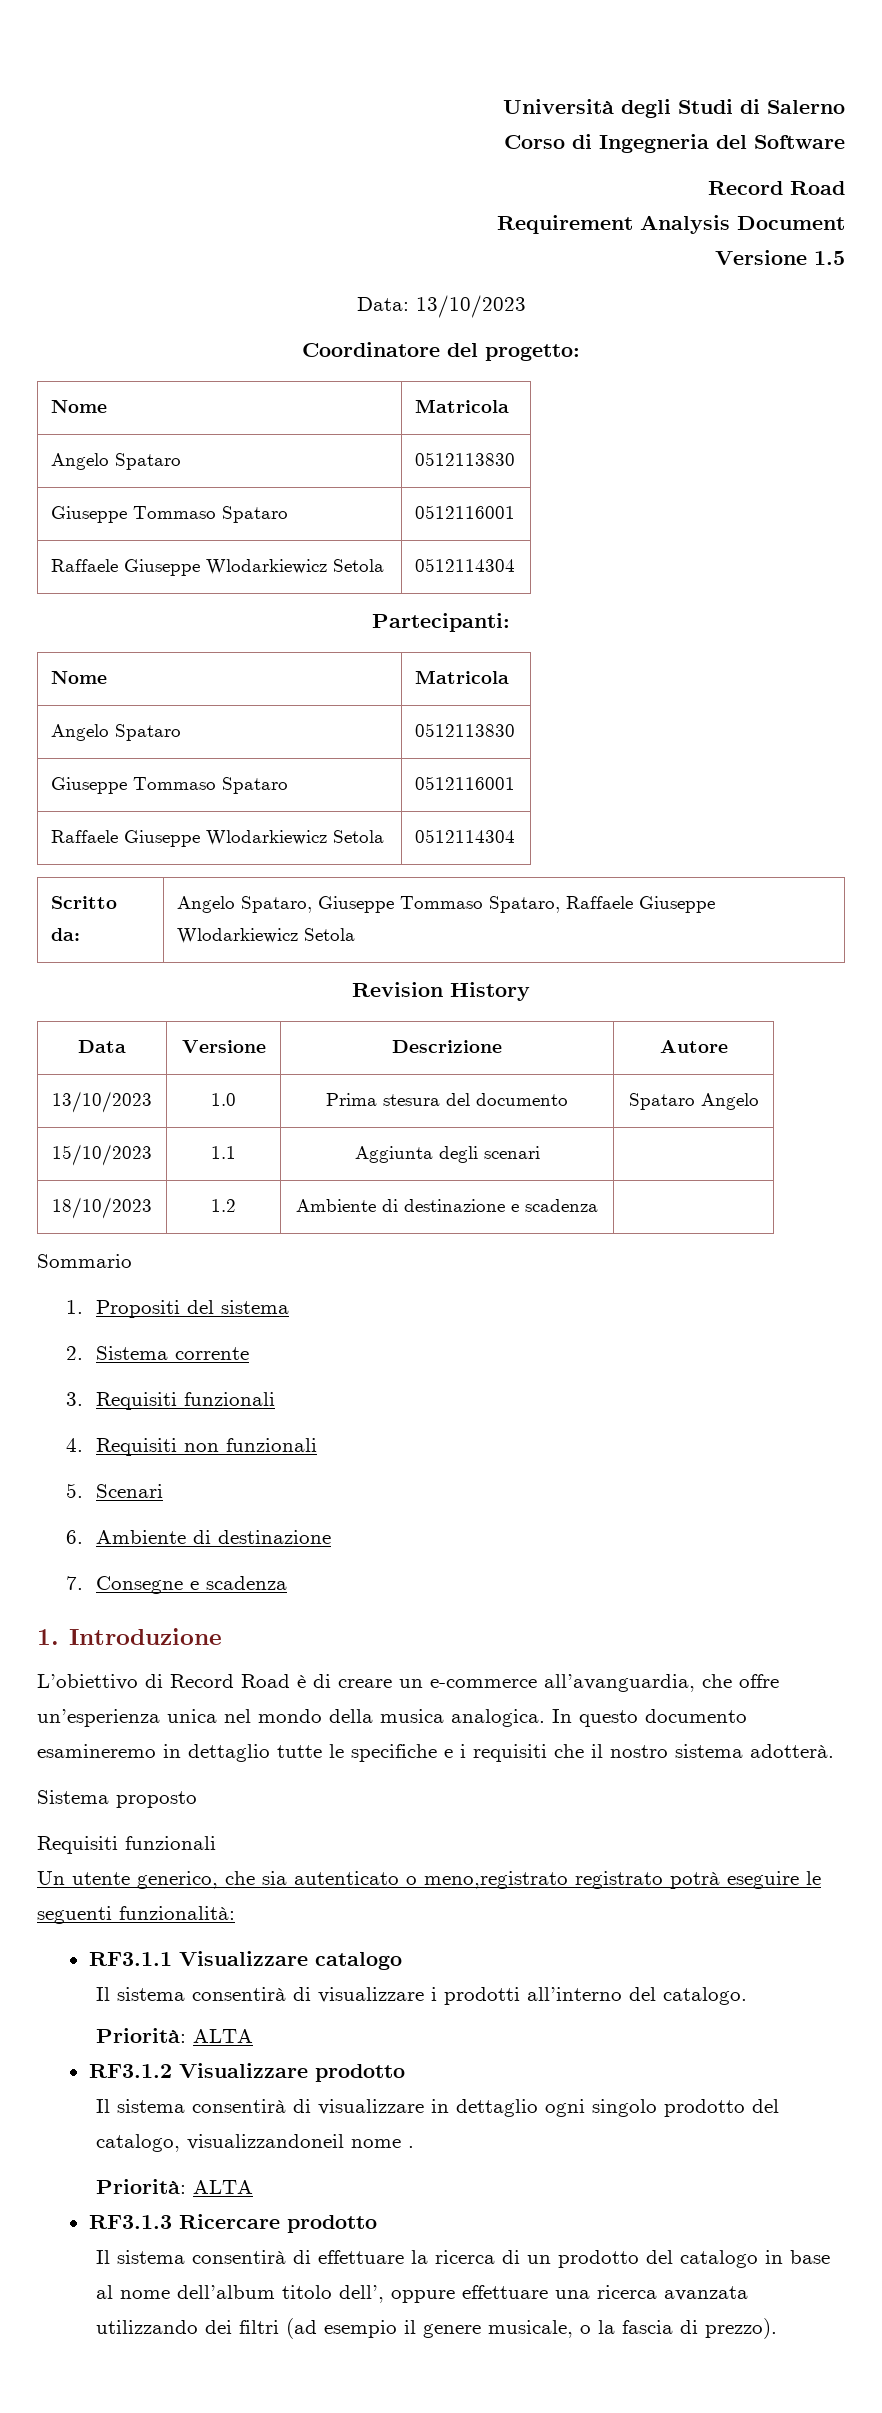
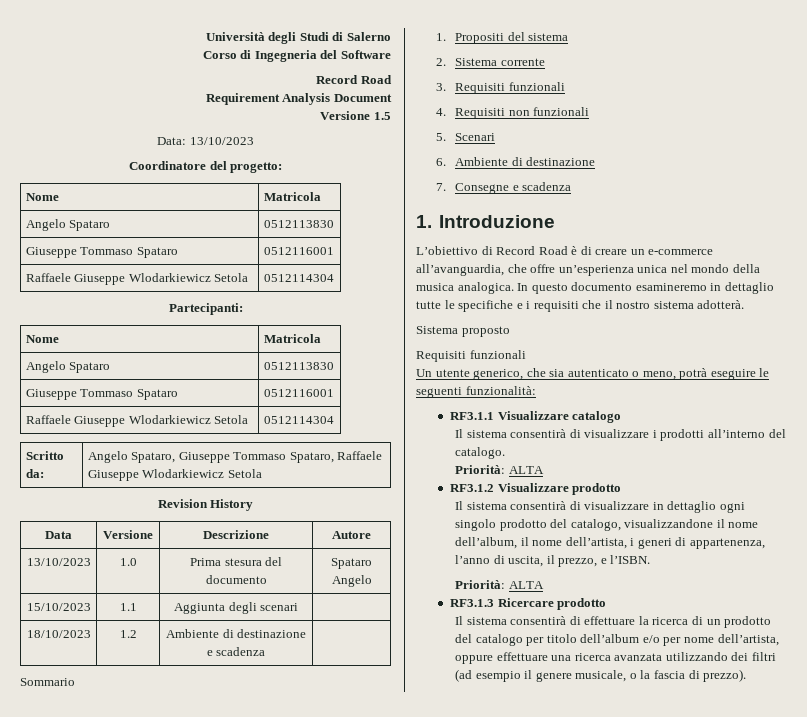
[424,1871,663,1889] meno,registrato registrato -> [642,371,676,380] meno,
[186,2134,414,2150] visualizzandoneil nome . -> [624,519,759,528] [455,537,765,549] [455,555,651,567] visualizzandone il nome dell’album, il nome dell’artista, i generi di appartenenza, l’anno di uscita, il prezzo, e l’ISBN.
[764,2250,830,2264] [95,2285,384,2303] in base al nome dell’album titolo dell’, -> [526,634,779,646] per titolo dell’album e/o per nome dell’artista,

